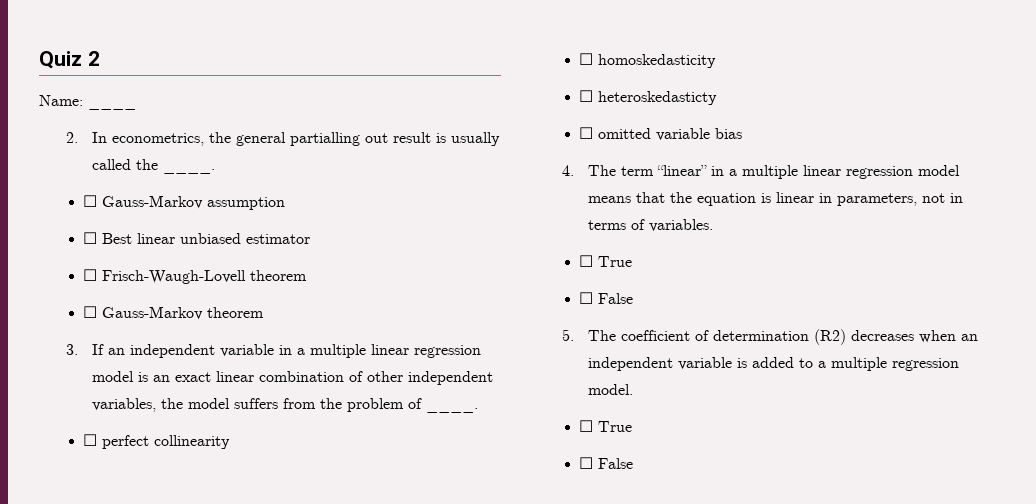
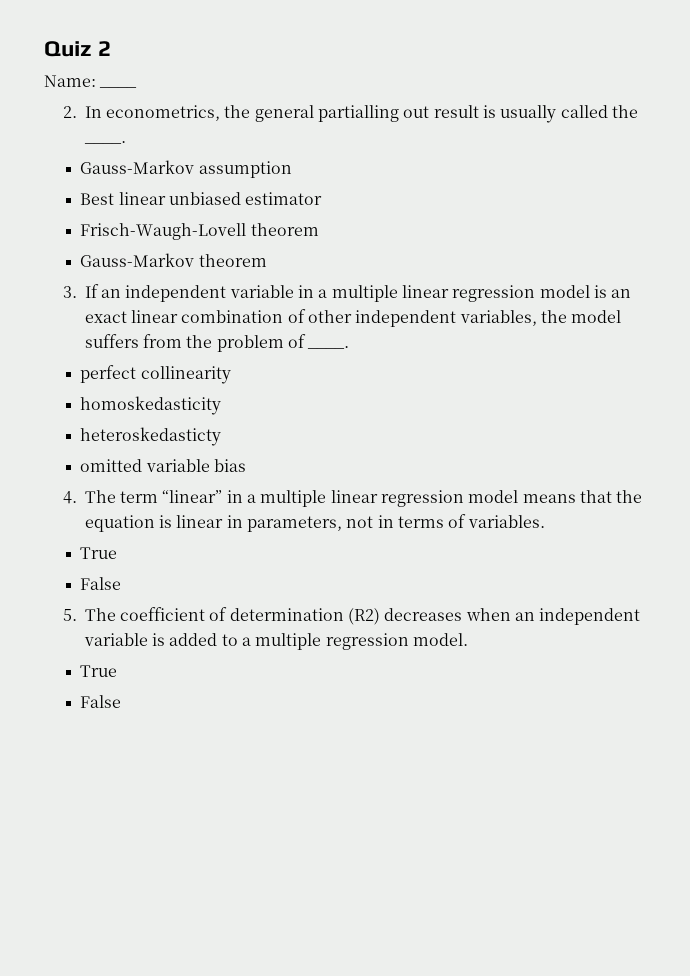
[83,195,98,207] ☐ -> (126, 142) none
[83,232,98,244] ☐ -> (292, 169) none
[83,269,98,281] ☐ -> (323, 198) none
[83,306,98,318] ☐ -> (319, 229) none
[83,434,98,446] ☐ -> (350, 347) none
[579,53,594,65] ☐ -> (231, 375) none
[579,90,594,102] ☐ -> (222, 405) none
[579,127,594,139] ☐ -> (222, 436) none
[579,255,633,267] [579,292,594,304] ☐ True // ☐ -> [80,547,118,559] True //
[579,420,633,432] [579,457,594,469] ☐ True // ☐ -> [80,665,118,677] True //

